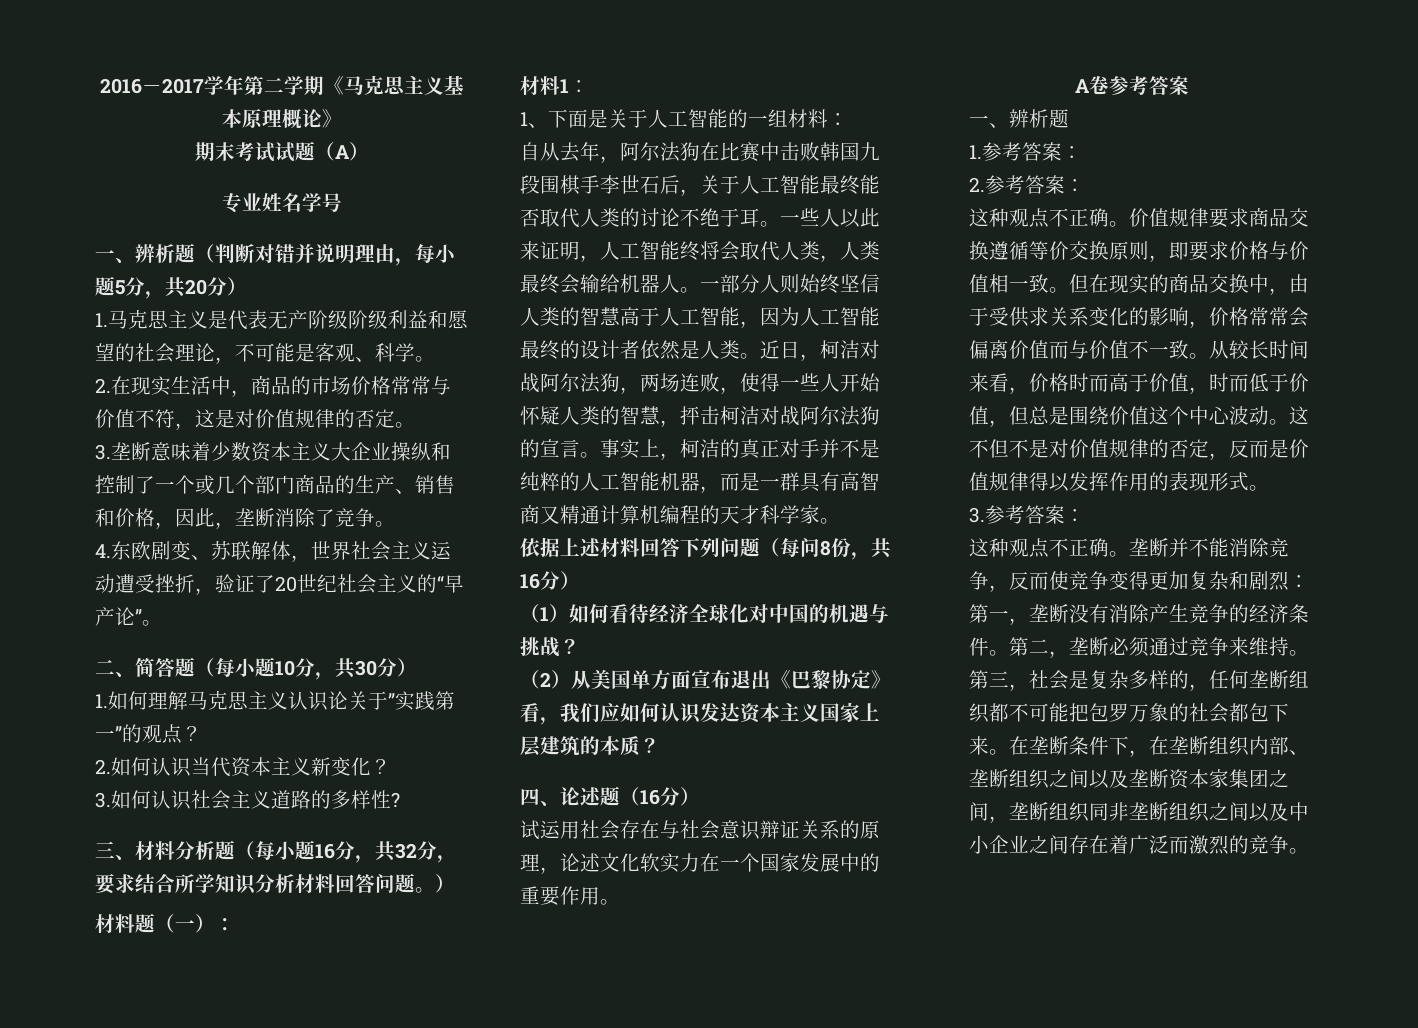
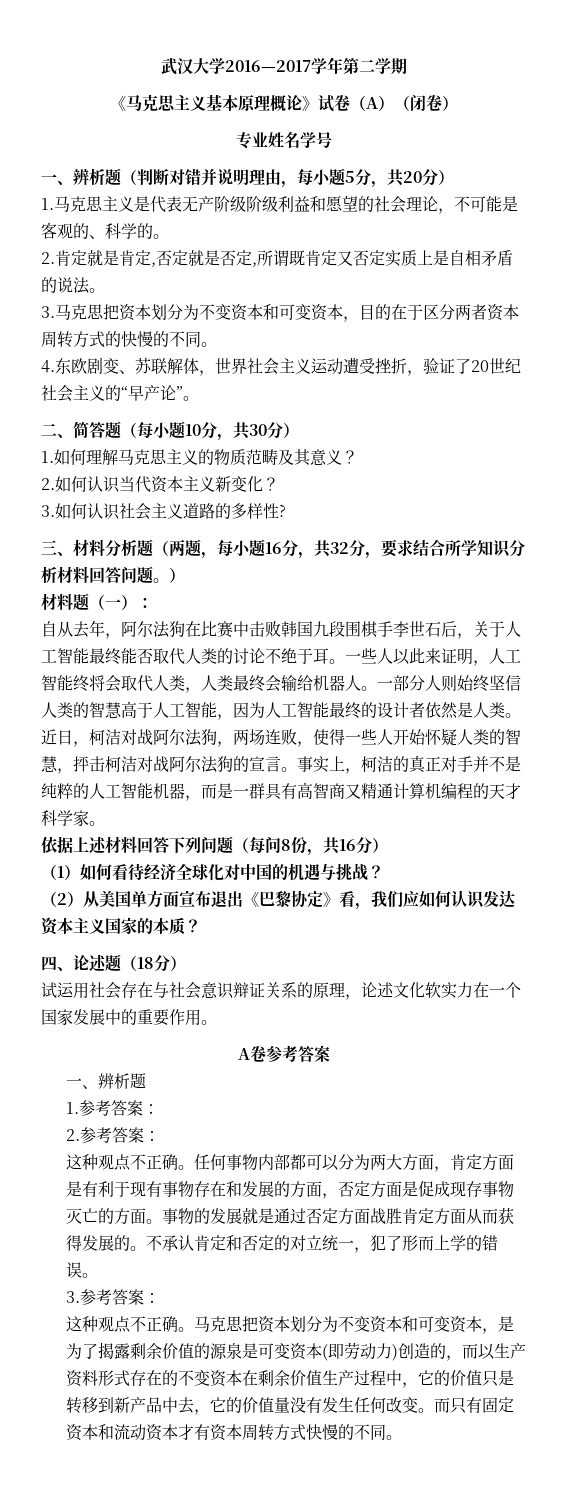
[99,78,204,94] 2016－2017 -> [161,58,311,75] 武汉大学2016—2017
(324, 85) none -> (407, 66) //
[194,141,315,162] // 期末考试试题 -> [318,94,350,112] 试卷
(369, 151) none -> [394,94,458,111] （闭卷）
[355,343,415,362] 、科学 -> [73,223,153,239] 的、科学的
[111,376,451,397] [95,409,415,430] [95,442,451,462] [95,475,455,495] [95,508,375,529] 在现实生活中，商品的市场价格常常与价值不符，这是对价值规律的否定。 // 3.垄断意味着少数资本主义大企业操纵和控制了一个或几个部门商品的生产、销售和价格，因此，垄断消除了竞争 -> [55,250,513,267] [41,277,105,294] [41,304,519,322] [41,331,201,348] 肯定就是肯定,否定就是否定,所谓既肯定又否定实质上是自相矛盾的说法。 // 3.马克思把资本划分为不变资本和可变资本，目的在于区分两者资本周转方式的快慢的不同
[288,691,455,711] [95,724,182,744] 认识论关于”实践第一”的观点 -> [198,449,342,466] 的物质范畴及其意义
(255, 850) none -> [169,539,217,559] 两题，
[520,76,589,96] [520,109,848,128] // 材料1： // 1、下面是关于人工智能的一组材料： -> (153, 602) none
[860,703,880,721] [520,736,580,756] 上层建筑 -> (137, 925) none
[640,789,660,805] 16 -> [137,957,154,969] 18
[1129,208,1310,228] [969,241,1310,262] [969,274,1310,295] [969,307,1310,328] [969,340,1310,359] [969,373,1310,394] [969,406,1310,427] [969,439,1310,460] [969,472,1250,492] 价值规律要求商品交换遵循等价交换原则，即要求价格与价值相一致。但在现实的商品交换中，由于受供求关系变化的影响，价格常常会偏离价值而与价值不一致。从较长时间来看，价格时而高于价值，时而低于价值，但总是围绕价值这个中心波动。这不但不是对价值规律的否定，反而是价值规律得以发挥作用的表现形式 -> [194,1154,515,1172] [66,1181,515,1199] [66,1207,515,1225] [66,1235,499,1253] [66,1262,83,1278] 任何事物内部都可以分为两大方面，肯定方面是有利于现有事物存在和发展的方面，否定方面是促成现存事物灭亡的方面。事物的发展就是通过否定方面战胜肯定方面从而获得发展的。不承认肯定和否定的对立统一，犯了形而上学的错误
[1129,538,1290,557] [969,571,1310,592] [969,604,1310,625] [969,637,1310,658] [969,670,1310,691] [969,703,1290,723] [969,736,1310,757] [969,769,1290,789] [969,802,1310,823] [969,835,1290,855] 垄断并不能消除竞争，反而使竞争变得更加复杂和剧烈：第一，垄断没有消除产生竞争的经济条件。第二，垄断必须通过竞争来维持。第三，社会是复杂多样的，任何垄断组织都不可能把包罗万象的社会都包下来。在垄断条件下，在垄断组织内部、垄断组织之间以及垄断资本家集团之间，垄断组织同非垄断组织之间以及中小企业之间存在着广泛而激烈的竞争 -> [194,1316,515,1334] [66,1342,527,1361] [66,1370,515,1388] [66,1397,515,1415] [66,1424,387,1441] 马克思把资本划分为不变资本和可变资本，是为了揭露剩余价值的源泉是可变资本(即劳动力)创造的，而以生产资料形式存在的不变资本在剩余价值生产过程中，它的价值只是转移到新产品中去，它的价值量没有发生任何改变。而只有固定资本和流动资本才有资本周转方式快慢的不同

